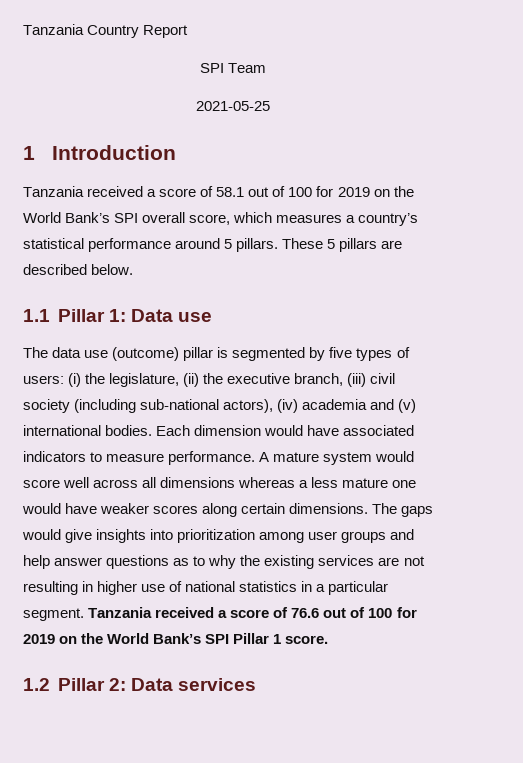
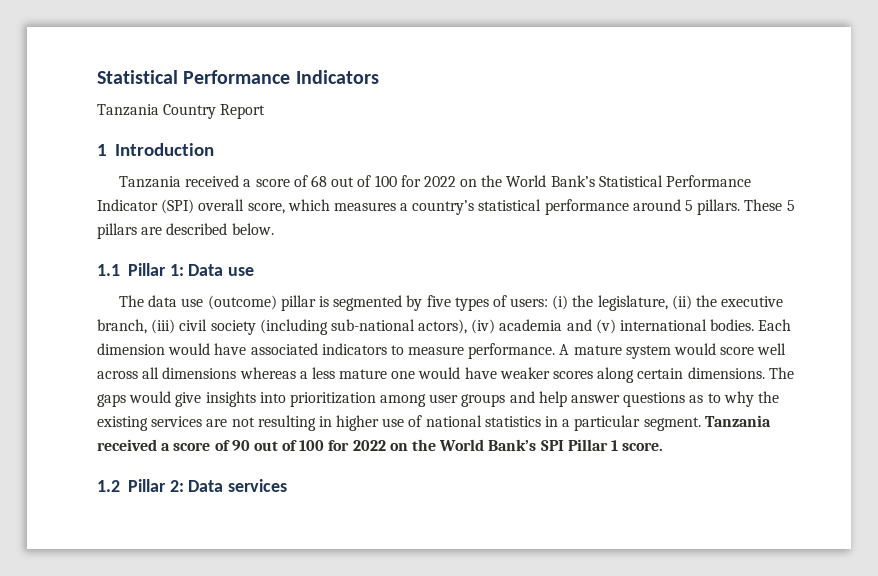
(23, 29) none -> [97,70,379,84] Statistical Performance Indicators //
[199,63,267,73] [196,101,270,111] // SPI Team // 2021-05-25 -> (266, 111) none
[216,186,414,197] [23,212,139,223] 58.1 out of 100 for 2019 on the World Bank’s SPI -> [311,175,752,187] [97,199,195,214] 68 out of 100 for 2022 on the World Bank’s Statistical Performance Indicator (SPI)
[291,607,417,618] [23,634,55,644] 76.6 out of 100 for 2019 -> [231,440,386,451] 90 out of 100 for 2022

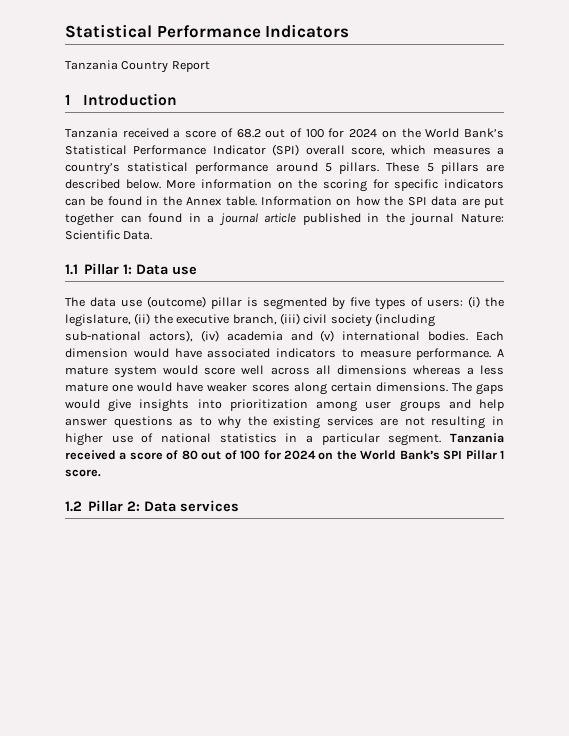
[311,175,456,187] 68 out of 100 for 2022 -> [236,128,378,138] 68.2 out of 100 for 2024
(274, 229) none -> [166,179,504,192] [65,196,505,208] [65,213,504,226] [65,230,153,240] More information on the scoring for specific indicators can be found in the Annex table. Information on how the SPI data are put together can found in a journal article published in the journal Nature: Scientific Data.
[231,440,386,451] 90 out of 100 for 2022 -> [181,450,316,460] 80 out of 100 for 2024

